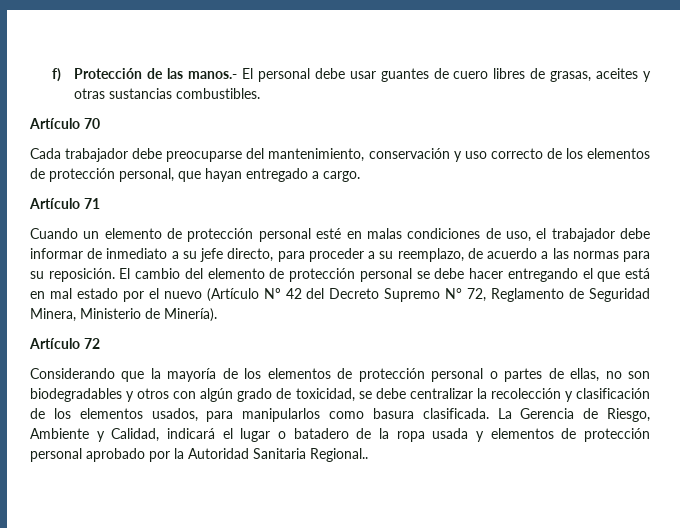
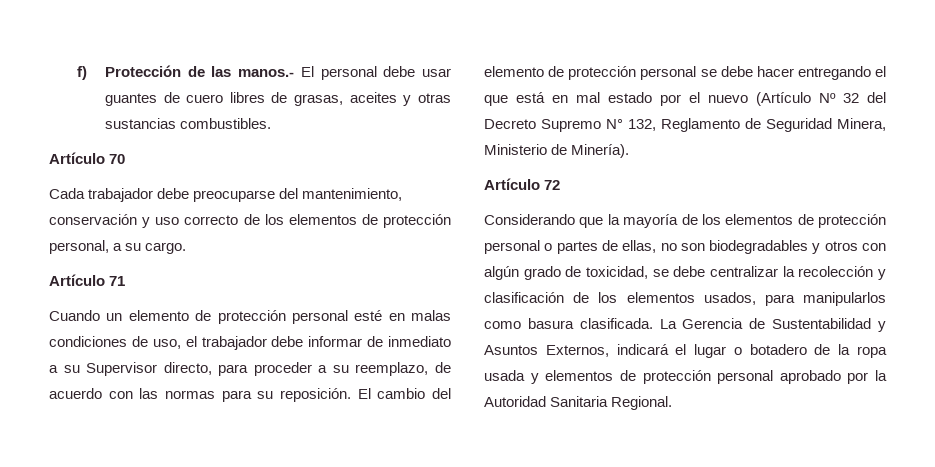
[178,168,319,182] que hayan entregado a -> [113,243,142,251] a su
[200,248,224,262] jefe -> [86,362,158,376] Supervisor
[541,251,549,259] a -> [108,391,133,399] con
[285,288,302,299] 42 -> [843,93,859,103] 32
[467,288,487,302] 72, -> [628,119,656,131] 132,
[607,408,650,422] [30,428,160,442] Riesgo, Ambiente y Calidad, -> [772,318,887,332] [484,345,609,357] Sustentabilidad y Asuntos Externos,
[293,428,349,439] batadero -> [749,344,807,355] botadero
[310,448,368,462] Regional.. -> [611,396,673,410] Regional.

